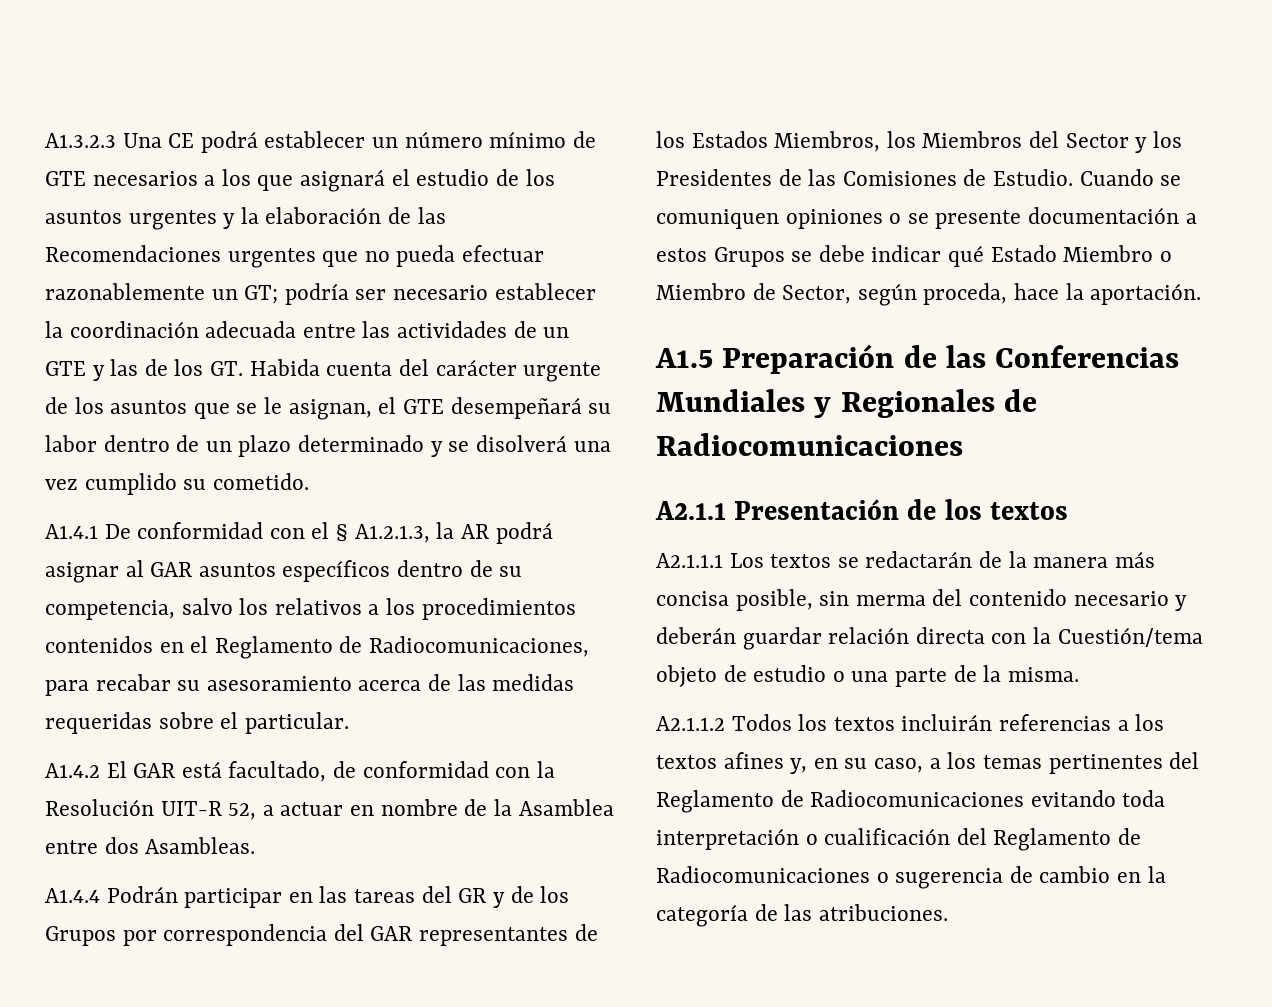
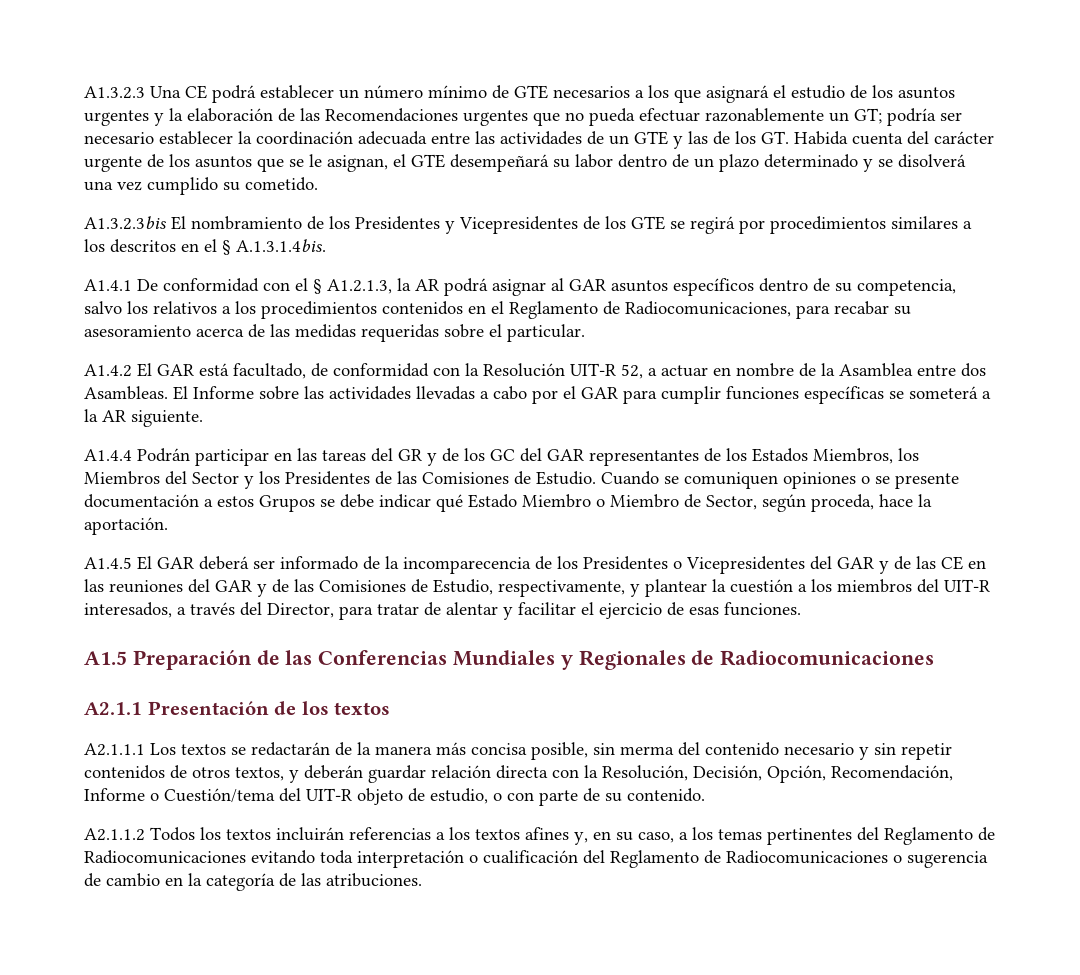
(309, 481) none -> [84,216,972,234] [84,239,326,255] // A1.3.2.3bis El nombramiento de los Presidentes y Vicepresidentes de los GTE se regirá por procedimientos similares a los descritos en el § A.1.3.1.4bis.
(256, 845) none -> [173,386,991,404] [84,409,203,427] El Informe sobre las actividades llevadas a cabo por el GAR para cumplir funciones específicas se someterá a la AR siguiente.
[45,924,328,946] Grupos por correspondencia -> [490,449,515,461] GC
(1202, 294) none -> [84,556,986,574] [84,579,990,597] [84,602,801,620] // A1.4.5 El GAR deberá ser informado de la incomparecencia de los Presidentes o Vicepresidentes del GAR y de las CE en las reuniones del GAR y de las Comisiones de Estudio, respectivamente, y plantear la cuestión a los miembros del UIT-R interesados, a través del Director, para tratar de alentar y facilitar el ejercicio de esas funciones.
(1188, 603) none -> [874,743,952,760] [84,765,299,783] sin repetir contenidos de otros textos, y
[1057,627,1203,647] [656,665,1079,687] Cuestión/tema objeto de estudio o una parte de la misma. -> [602,765,953,783] [84,788,705,806] Resolución, Decisión, Opción, Recomendación, Informe o Cuestión/tema del UIT-R objeto de estudio, o con parte de su contenido.

